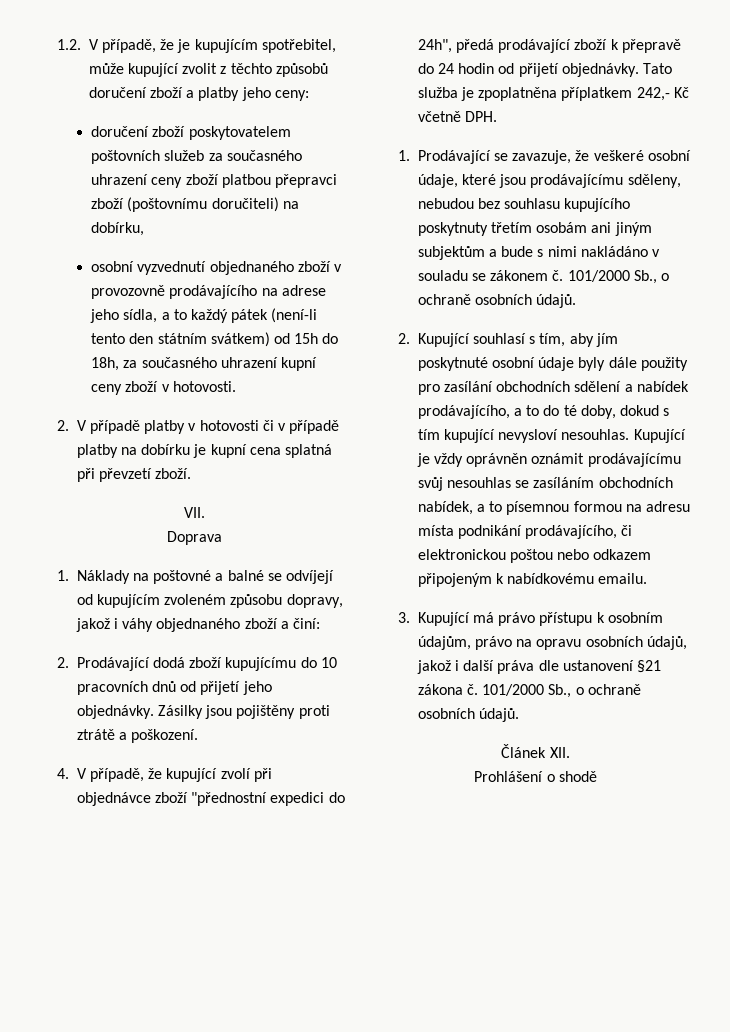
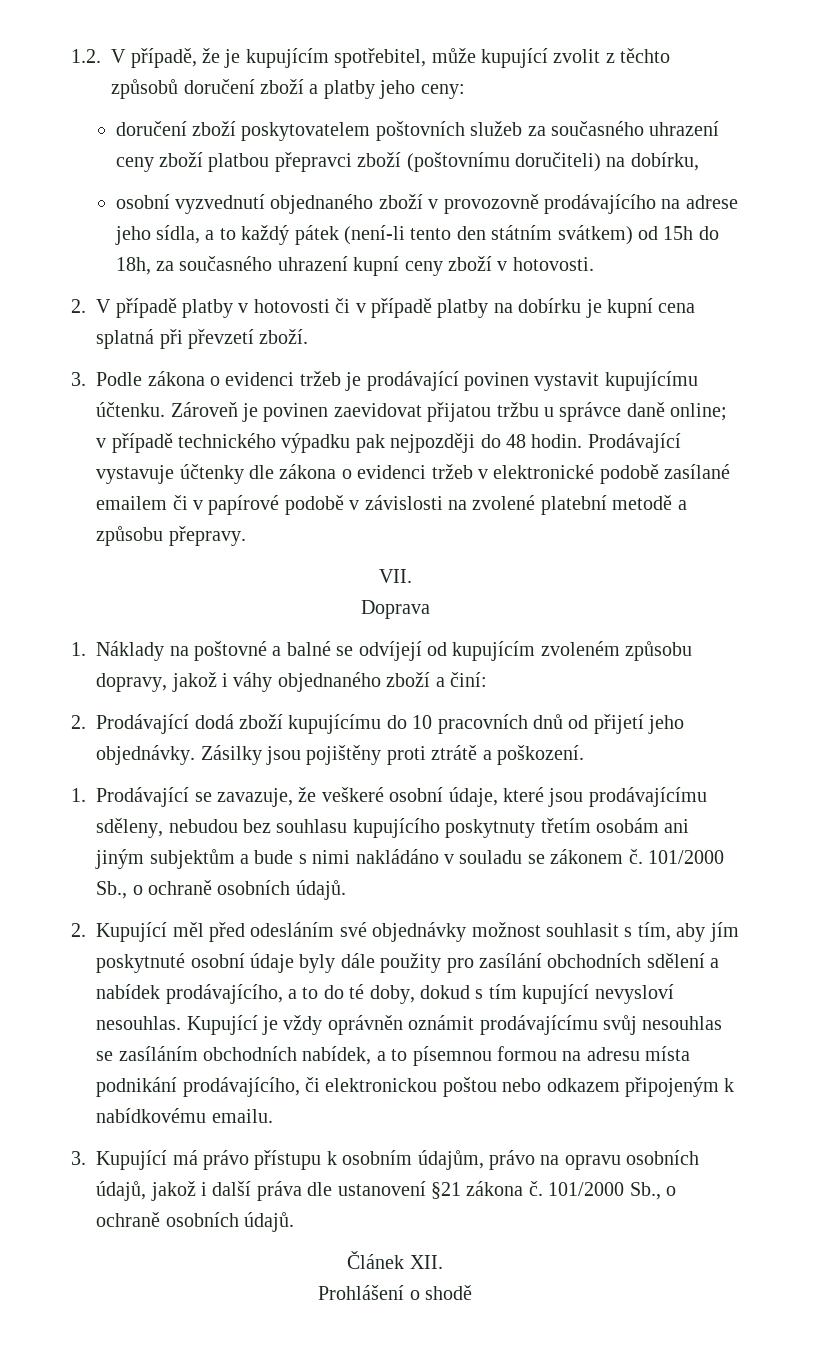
(192, 473) none -> [71,371,698,391] [96,402,728,422] [96,433,681,453] [96,464,731,484] [96,495,687,515] [96,526,246,546] // 3. Podle zákona o evidenci tržeb je prodávající povinen vystavit kupujícímu účtenku. Zároveň je povinen zaevidovat přijatou tržbu u správce daně online; v případě technického výpadku pak nejpozději do 48 hodin. Prodávající vystavuje účtenky dle zákona o evidenci tržeb v elektronické podobě zasílané emailem či v papírové podobě v závislosti na zvolené platební metodě a způsobu přepravy.
[57,768,272,782] [76,792,345,806] [417,39,681,53] [417,63,672,77] [417,87,689,101] [417,111,498,122] // 4. V případě, že kupující zvolí při objednávce zboží "přednostní expedici do 24h", předá prodávající zboží k přepravě do 24 hodin od přijetí objednávky. Tato služba je zpoplatněna příplatkem 242,- Kč včetně DPH. -> (585, 755) none
[473,333,527,344] souhlasí -> [172,922,620,942] měl před odesláním své objednávky možnost souhlasit

